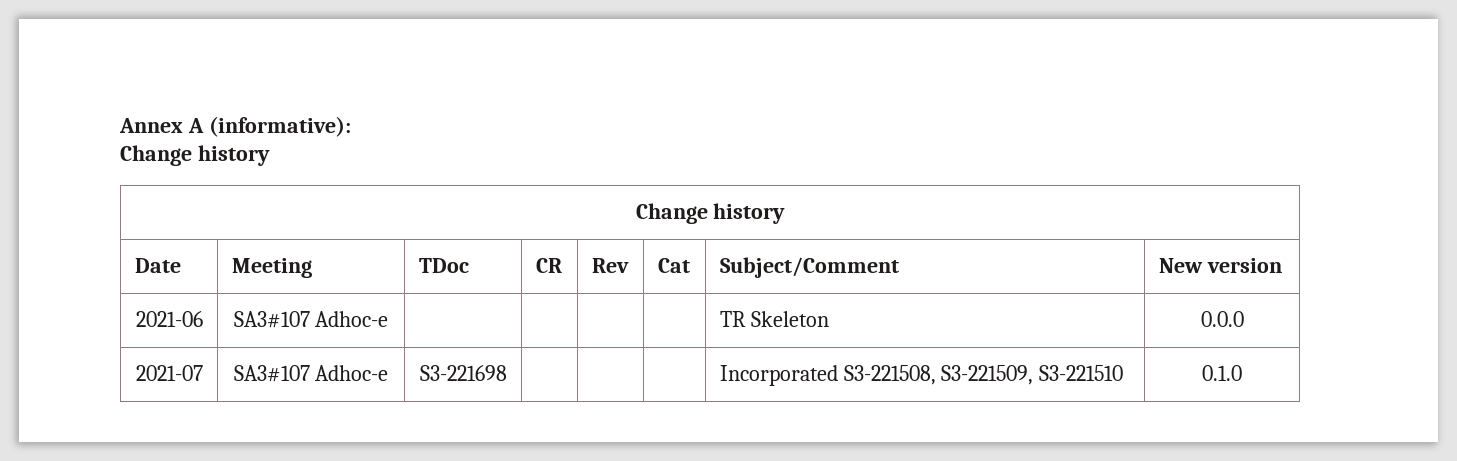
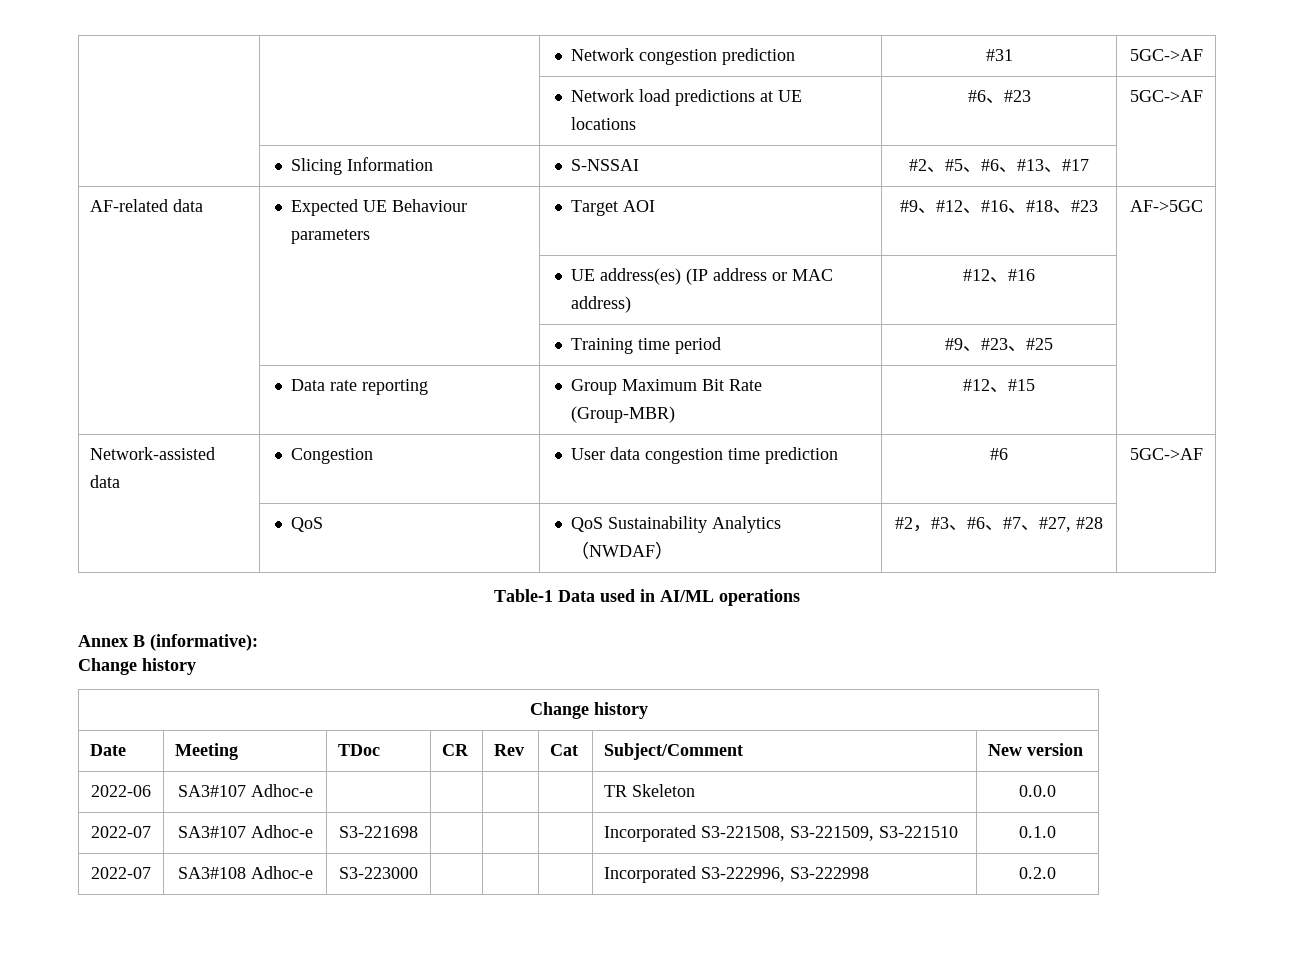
[119,118,204,133] Annex A -> [571,48,796,65] [985,49,1013,61] [1129,49,1203,61] [571,89,803,106] [571,117,637,130] [967,90,1031,104] [1129,90,1203,102] [291,157,434,175] [571,159,640,171] [909,159,1089,173] [90,199,204,212] [291,199,468,216] [291,229,371,244] [571,200,656,216] [900,200,1098,214] [1129,200,1203,212] [571,268,834,285] [571,296,632,313] [963,269,1035,283] [571,337,722,354] [945,338,1053,352] [291,379,429,395] [571,379,763,395] [571,406,676,423] [963,379,1035,393] [90,447,216,460] [90,475,121,488] [291,448,374,464] [571,447,839,464] [990,448,1008,460] [1129,448,1203,460] [291,517,324,532] [571,516,782,533] [571,541,674,559] [895,517,1103,532] [494,589,800,606] [78,635,145,647] | | Network congestion prediction | #31 | 5GC->AF // | | Network load predictions at UE locations | #6、#23 | 5GC->AF // | Slicing Information | S-NSSAI | #2、#5、#6、#13、#17 | // AF-related data | Expected UE Behaviour parameters | Target AOI | #9、#12、#16、#18、#23 | AF->5GC // | | UE address(es) (IP address or MAC address) | #12、#16 | // | | Training time period | #9、#23、#25 | // | Data rate reporting | Group Maximum Bit Rate (Group-MBR) | #12、#15 | // Network-assisted data | Congestion | User data congestion time prediction | #6 | 5GC->AF // | QoS | QoS Sustainability Analytics（NWDAF） | #2，#3、#6、#7、#27, #28 | // Table-1 Data used in AI/ML operations // Annex B
[135,311,203,327] 2021-06 -> [91,785,151,797] 2022-06
[135,365,203,381] 2021-07 -> [91,826,151,838] 2022-07
(1242, 373) none -> [91,867,151,879] [177,866,313,879] [339,867,418,879] [604,866,870,883] [1019,867,1056,879] // 2022-07 | SA3#108 Adhoc-e | S3-223000 | | | | Incorporated S3-222996, S3-222998 | 0.2.0

